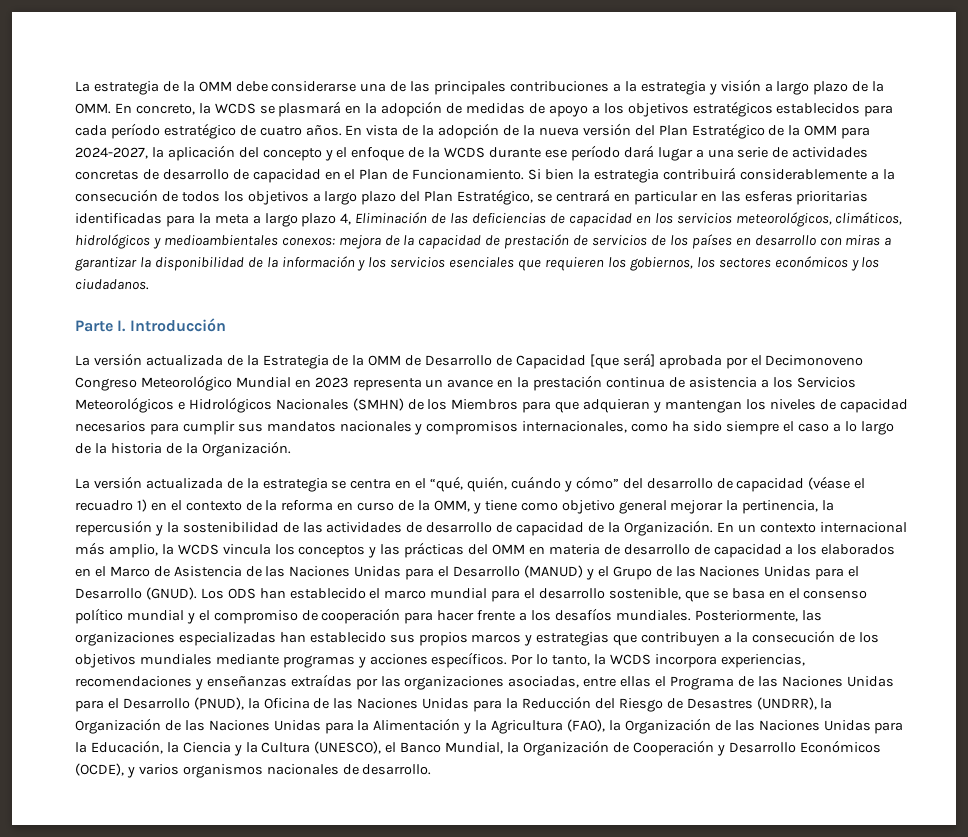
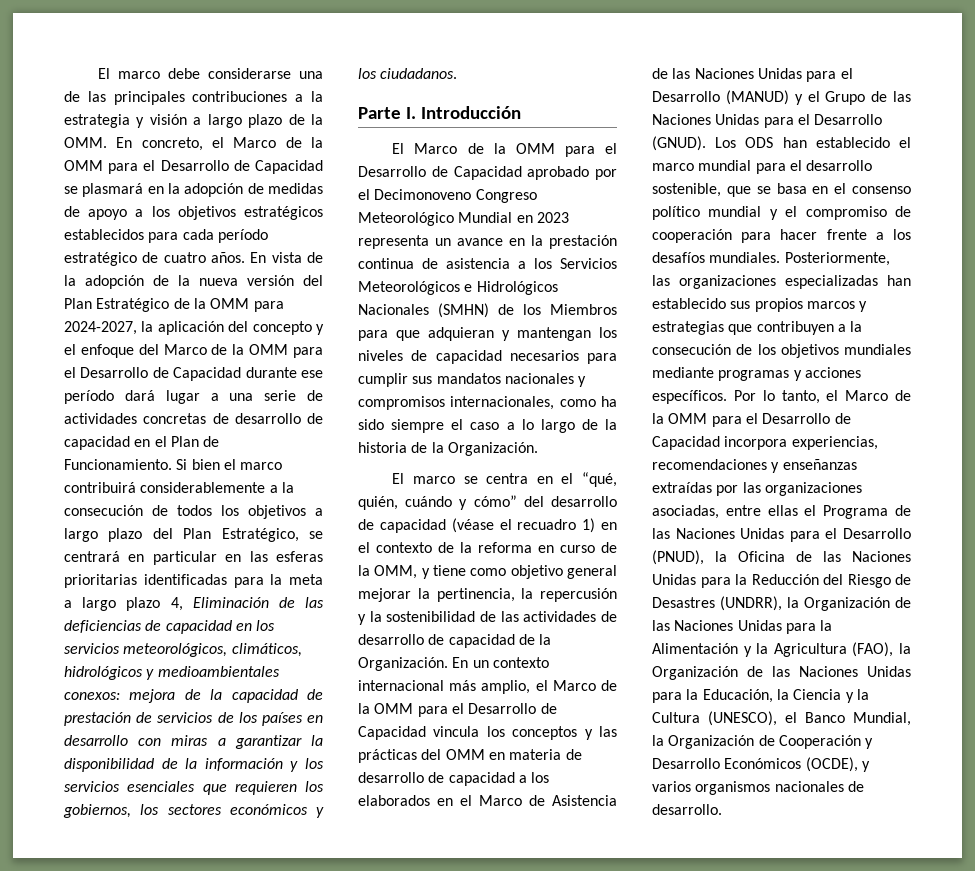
[75,81,232,95] La estrategia de la OMM -> [98,68,161,79] El marco
[198,103,256,114] la WCDS -> [212,137,324,148] [64,160,323,174] el Marco de la OMM para el Desarrollo de Capacidad
[408,147,486,158] de la WCDS -> [138,344,323,358] [64,367,242,381] del Marco de la OMM para el Desarrollo de Capacidad
[577,169,659,183] la estrategia -> [223,459,283,470] el marco
[75,353,722,369] La versión actualizada de la Estrategia de la OMM de Desarrollo de Capacidad [que será] aprobada -> [392,143,617,157] [358,166,590,180] El Marco de la OMM para el Desarrollo de Capacidad aprobado
[75,476,328,492] La versión actualizada de la estrategia -> [392,473,455,484] El marco
[161,544,219,555] la WCDS -> [535,680,617,691] [358,703,557,717] [358,726,426,740] el Marco de la OMM para el Desarrollo de Capacidad
[594,654,652,665] la WCDS -> [826,390,911,401] [652,413,851,427] [652,436,720,450] el Marco de la OMM para el Desarrollo de Capacidad

